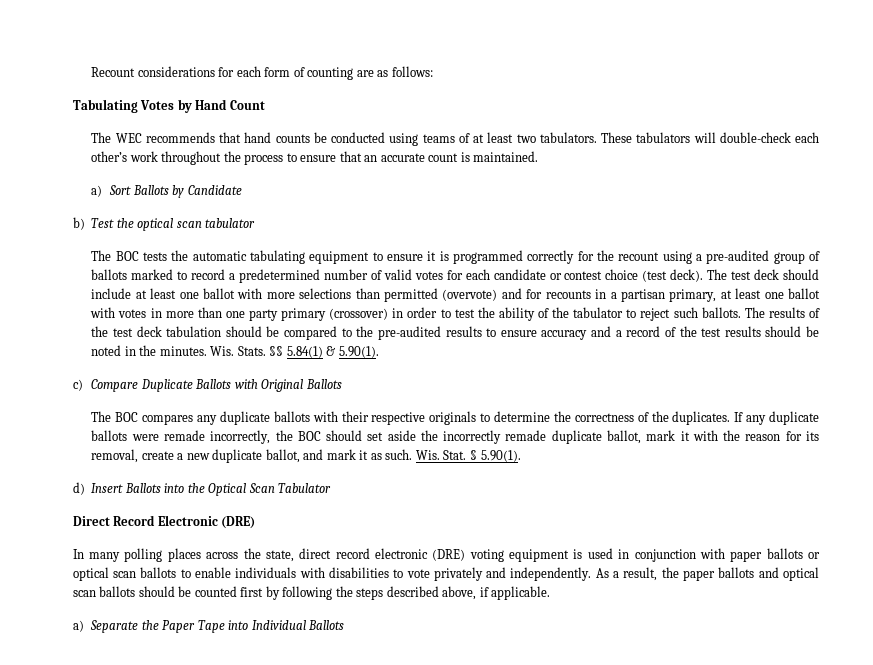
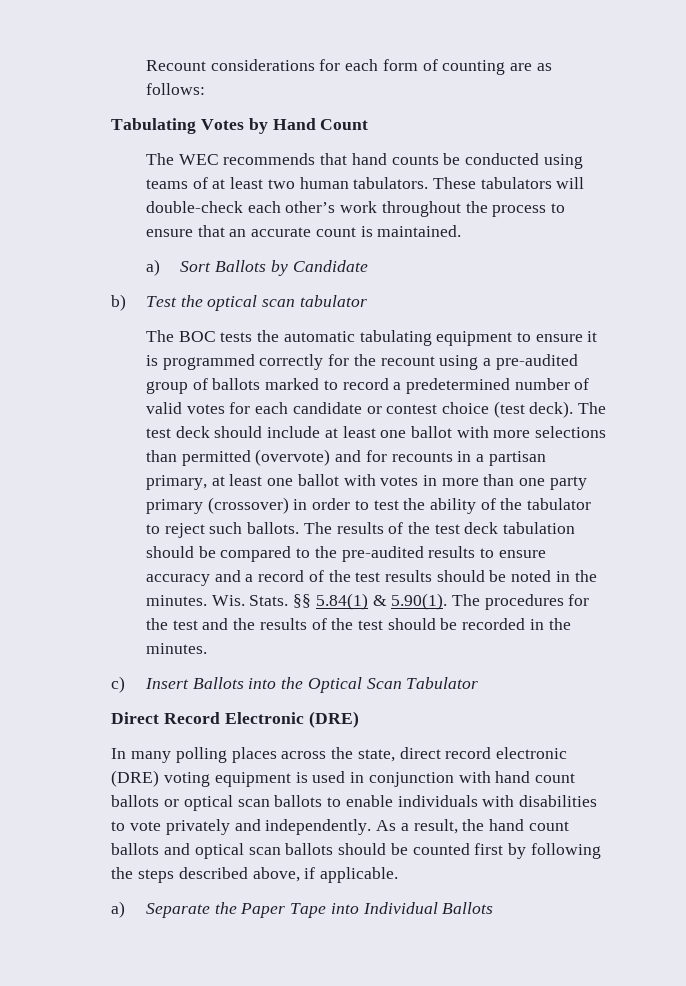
(536, 138) none -> [299,177,349,189] human
[72,379,342,392] [91,411,820,425] [91,430,820,444] [91,449,521,463] [72,482,85,495] // c) Compare Duplicate Ballots with Original Ballots // The BOC compares any duplicate ballots with their respective originals to determine the correctness of the duplicates. If any duplicate ballots were remade incorrectly, the BOC should set aside the incorrectly remade duplicate ballot, mark it with the reason for its removal, create a new duplicate ballot, and mark it as such. Wis. Stat. § 5.90(1). // d) -> [452,594,590,610] [145,618,571,630] [145,643,207,654] [111,676,126,693] The procedures for the test and the results of the test should be recorded in the minutes. // c)
[730,551,763,562] paper -> [495,771,575,783] hand count
[683,570,716,581] paper -> [488,819,569,831] hand count

